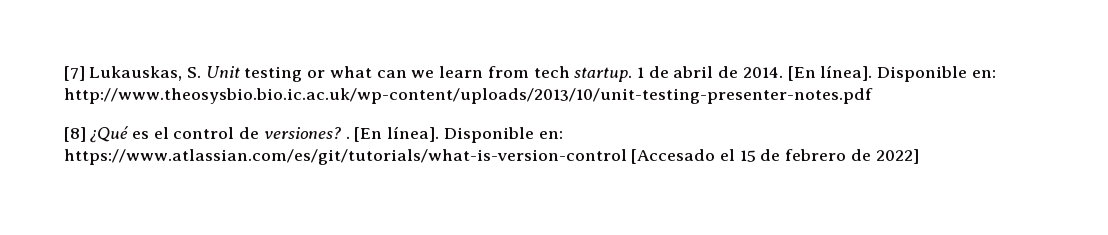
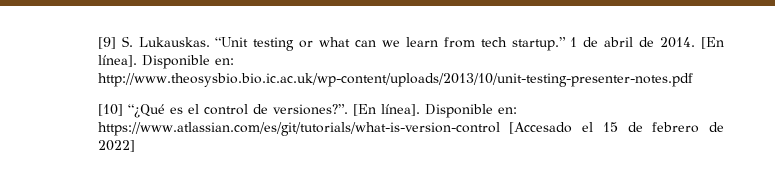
[63,66,240,81] [7] Lukauskas, S. Unit -> [97,36,249,49] [9] S. Lukauskas. “Unit
[574,67,633,82] startup. -> [511,37,566,51] startup.”
[63,126,129,143] [8] ¿Qué -> [97,104,165,118] [10] “¿Qué
[263,127,350,139] versiones? . -> [272,104,348,115] versiones?”.

